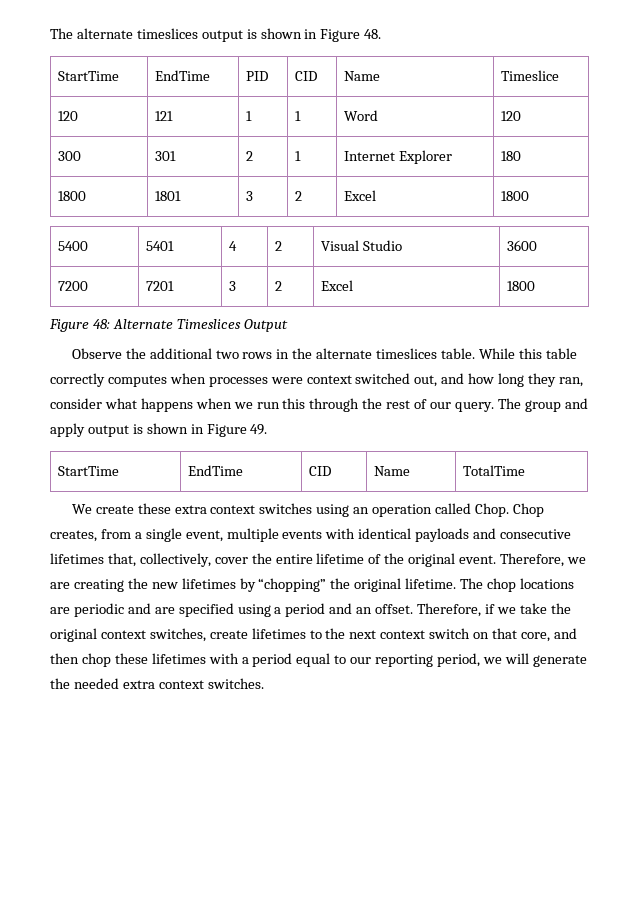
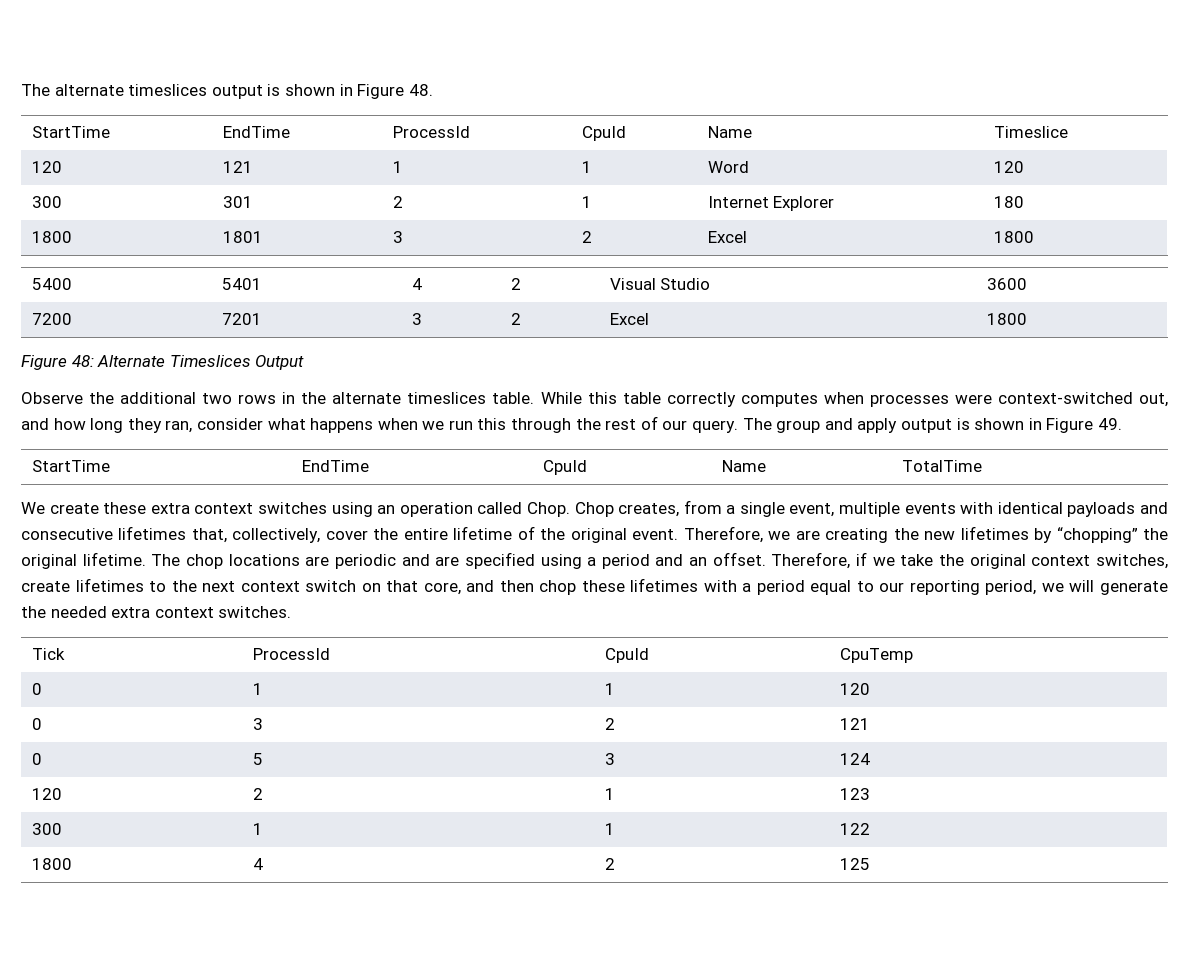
[246,71,269,81] [295,71,318,81] PID | CID -> [392,126,470,138] [581,126,626,141] ProcessId | CpuId
[306,373,411,384] context switched -> [997,392,1133,404] context-switched
[309,466,332,476] CID -> [542,460,587,475] CpuId
(264, 683) none -> [31,648,65,660] [252,648,330,660] [604,648,649,663] [839,648,913,663] [31,683,42,695] [252,683,263,695] [604,683,615,695] [839,683,870,695] [31,718,42,730] [252,718,263,730] [604,718,615,730] [839,718,870,730] [31,753,42,765] [252,753,263,765] [604,753,615,765] [839,753,870,765] [31,788,62,800] [252,788,263,800] [604,788,615,800] [839,788,870,800] [31,823,62,835] [252,823,263,835] [604,823,615,835] [839,823,870,835] [31,858,72,870] [252,858,263,870] [604,858,615,870] [839,858,870,870] // Tick | ProcessId | CpuId | CpuTemp // 0 | 1 | 1 | 120 // 0 | 3 | 2 | 121 // 0 | 5 | 3 | 124 // 120 | 2 | 1 | 123 // 300 | 1 | 1 | 122 // 1800 | 4 | 2 | 125

